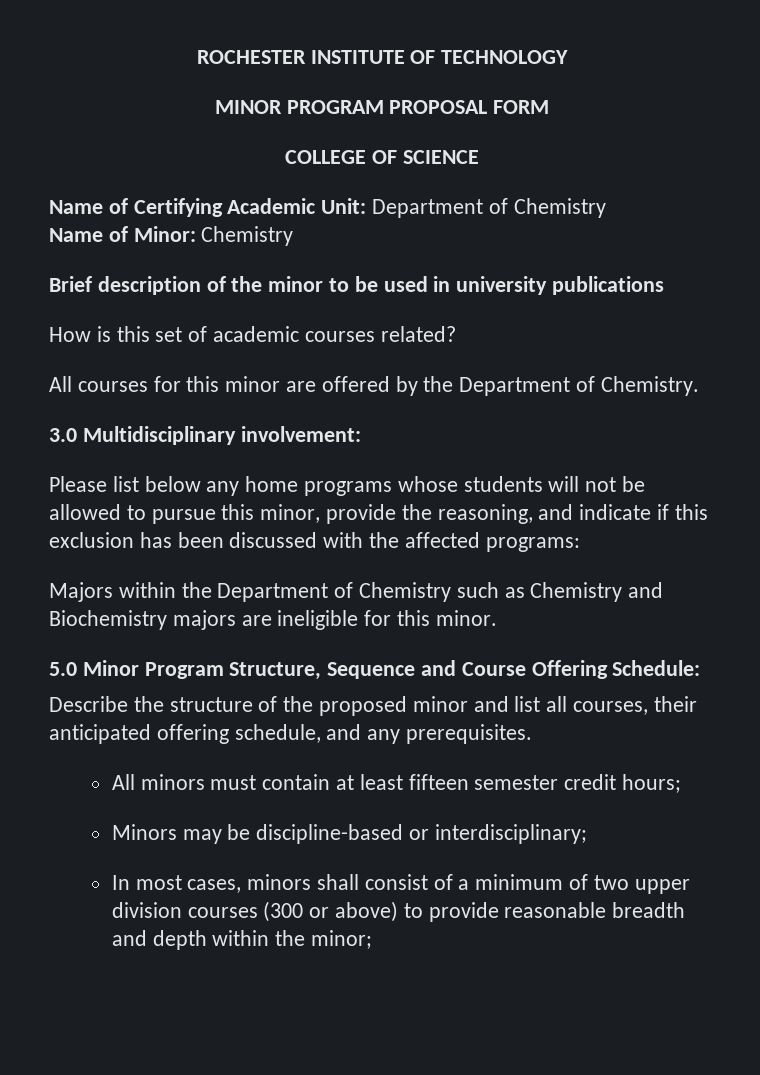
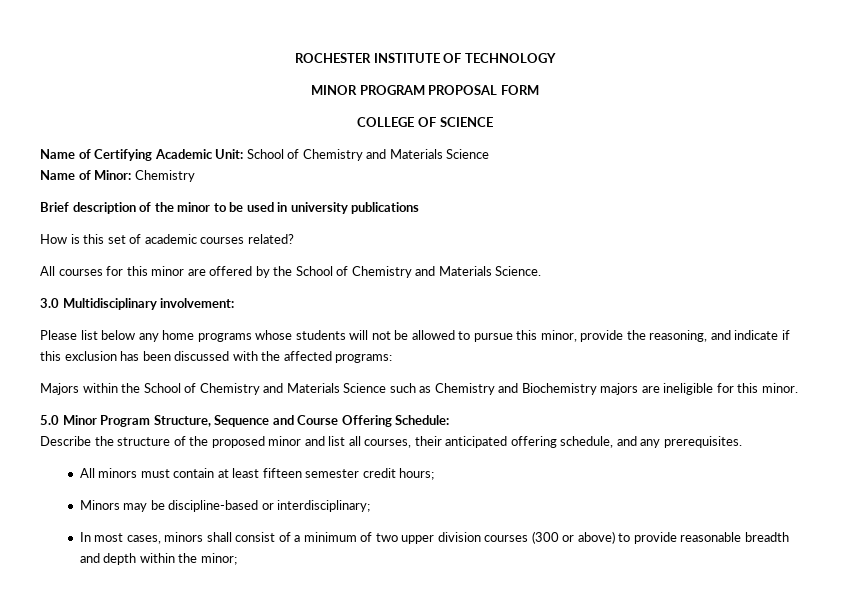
[372,198,606,218] Department of Chemistry -> [246,149,490,161] School of Chemistry and Materials Science
[459,376,699,396] Department of Chemistry. -> [295,266,542,278] School of Chemistry and Materials Science.
[217,582,452,602] Department of Chemistry -> [143,383,387,395] School of Chemistry and Materials Science

